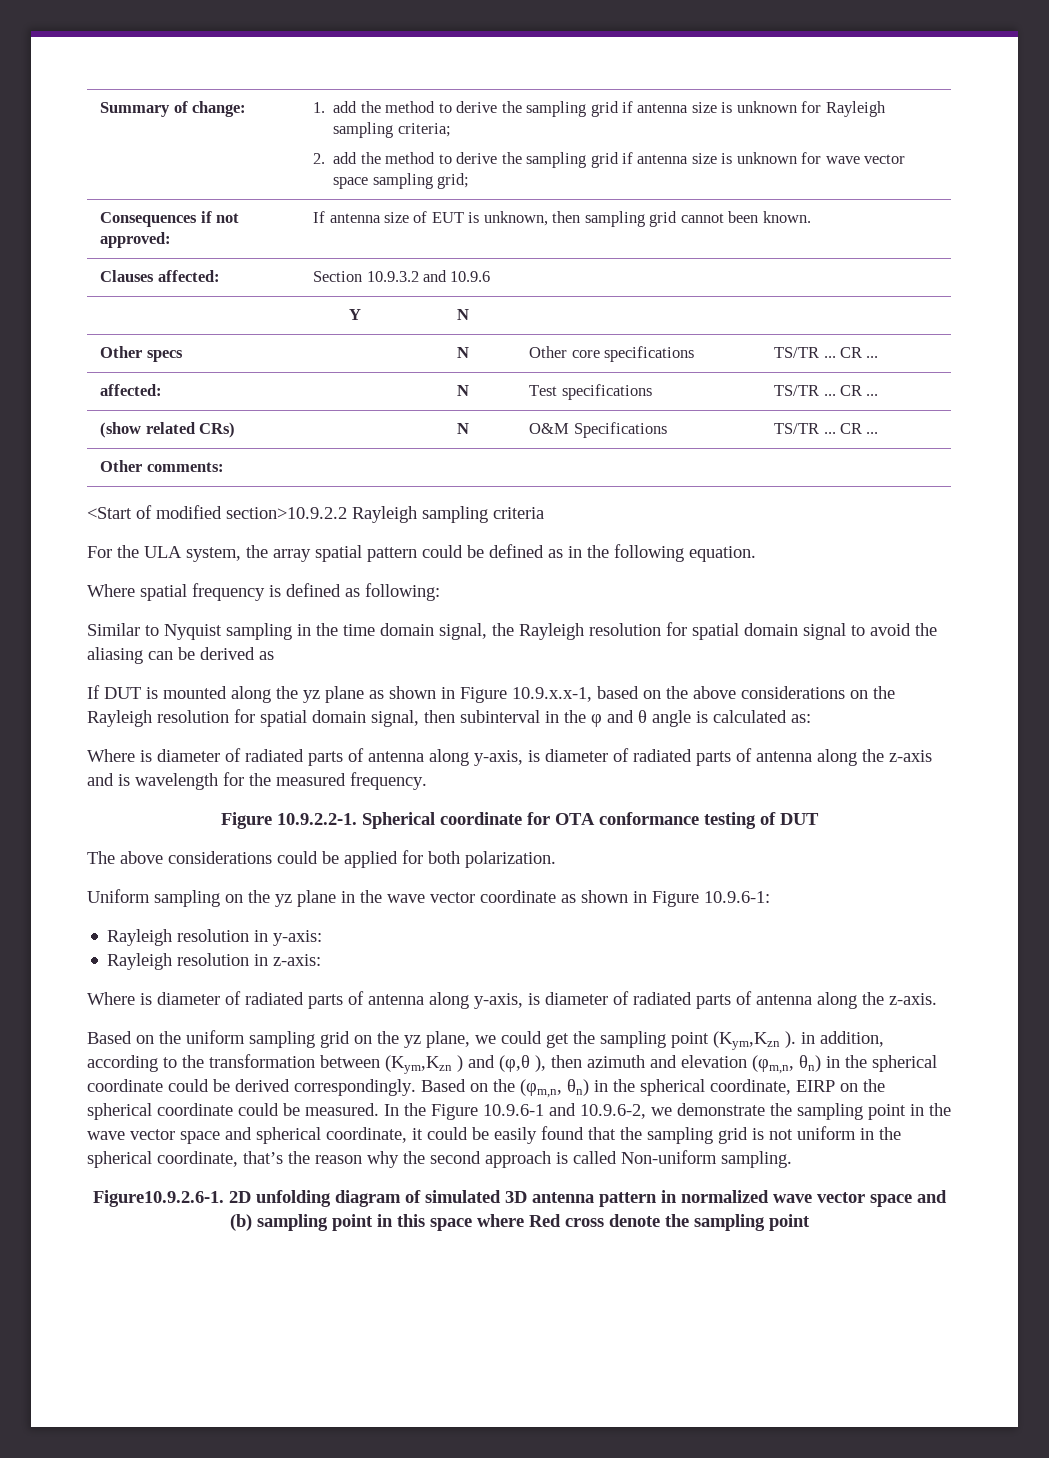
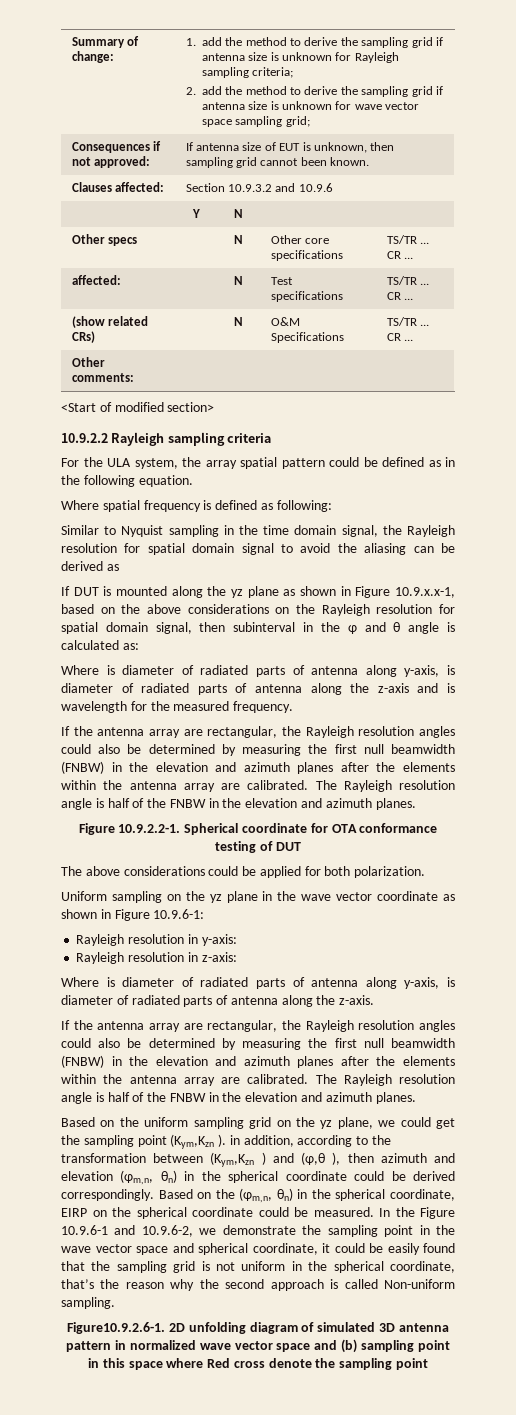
[226,507,347,519] section>10.9.2.2 -> [167,402,215,412] [61,433,108,443] section> // 10.9.2.2
(427, 781) none -> [61,726,455,738] [61,744,456,756] [61,761,455,774] [61,780,455,792] [61,798,416,810] // If the antenna array are rectangular, the Rayleigh resolution angles could also be determined by measuring the first null beamwidth (FNBW) in the elevation and azimuth planes after the elements within the antenna array are calibrated. The Rayleigh resolution angle is half of the FNBW in the elevation and azimuth planes.
(937, 999) none -> [61,1020,455,1032] [61,1038,456,1050] [61,1055,455,1068] [61,1074,455,1086] [61,1092,416,1104] // If the antenna array are rectangular, the Rayleigh resolution angles could also be determined by measuring the first null beamwidth (FNBW) in the elevation and azimuth planes after the elements within the antenna array are calibrated. The Rayleigh resolution angle is half of the FNBW in the elevation and azimuth planes.

